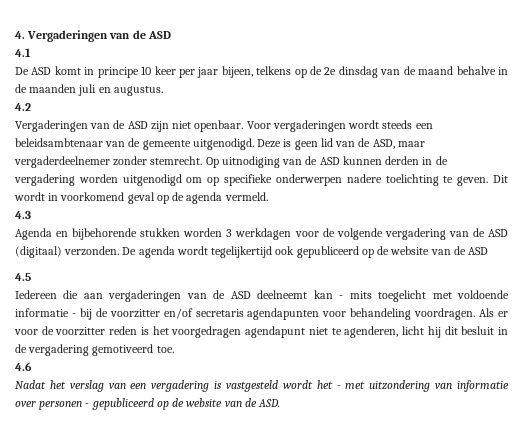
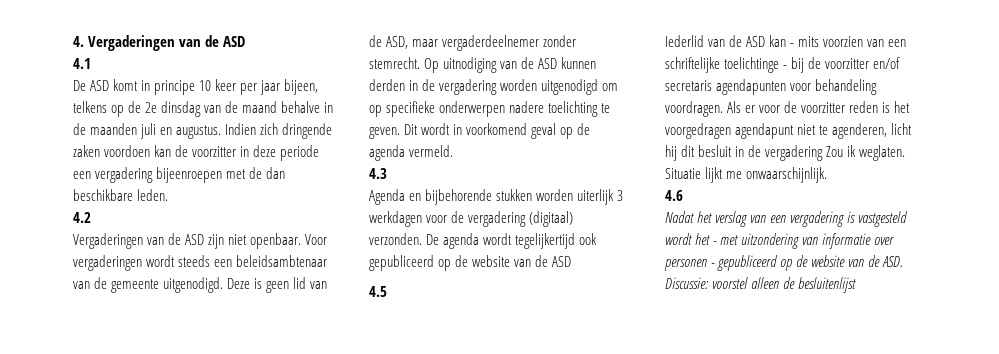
(163, 91) none -> [225,123,333,139] [73,145,320,161] [73,167,286,183] [73,189,169,201] Indien zich dringende zaken voordoen kan de voorzitter in deze periode een vergadering bijeenroepen met de dan beschikbare leden.
(223, 232) none -> [577,189,615,205] uiterlijk
[336,228,509,240] volgende vergadering van de ASD -> [468,211,527,227] vergadering
[15,290,308,302] Iedereen die aan vergaderingen van de ASD deelneemt -> [665,35,766,47] Iederlid van de ASD
[378,290,509,302] [15,308,69,317] toegelicht met voldoende informatie -> [823,36,907,47] [665,57,780,73] voorzien van een schriftelijke toelichtinge
[92,344,174,356] gemotiveerd toe. -> [826,145,906,161] [665,167,828,183] Zou ik weglaten. Situatie lijkt me onwaarschijnlijk.
(281, 403) none -> [665,277,857,293] Discussie: voorstel alleen de besluitenlijst

